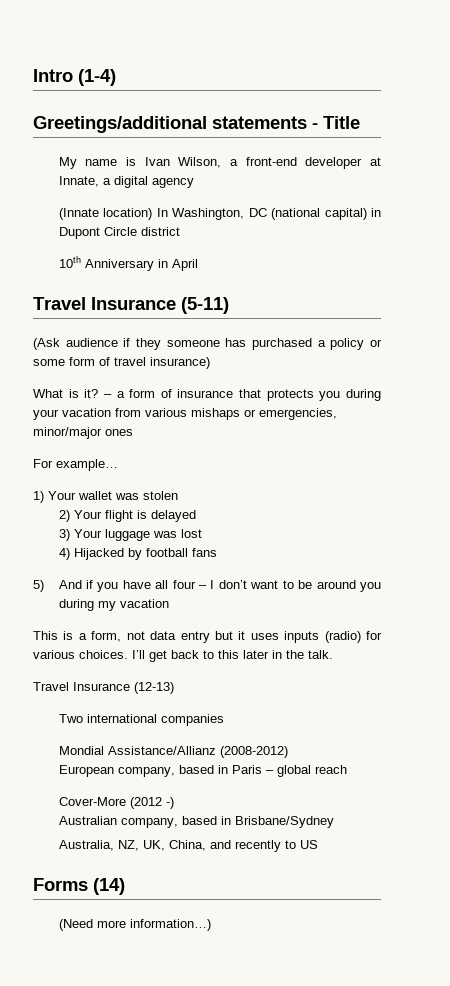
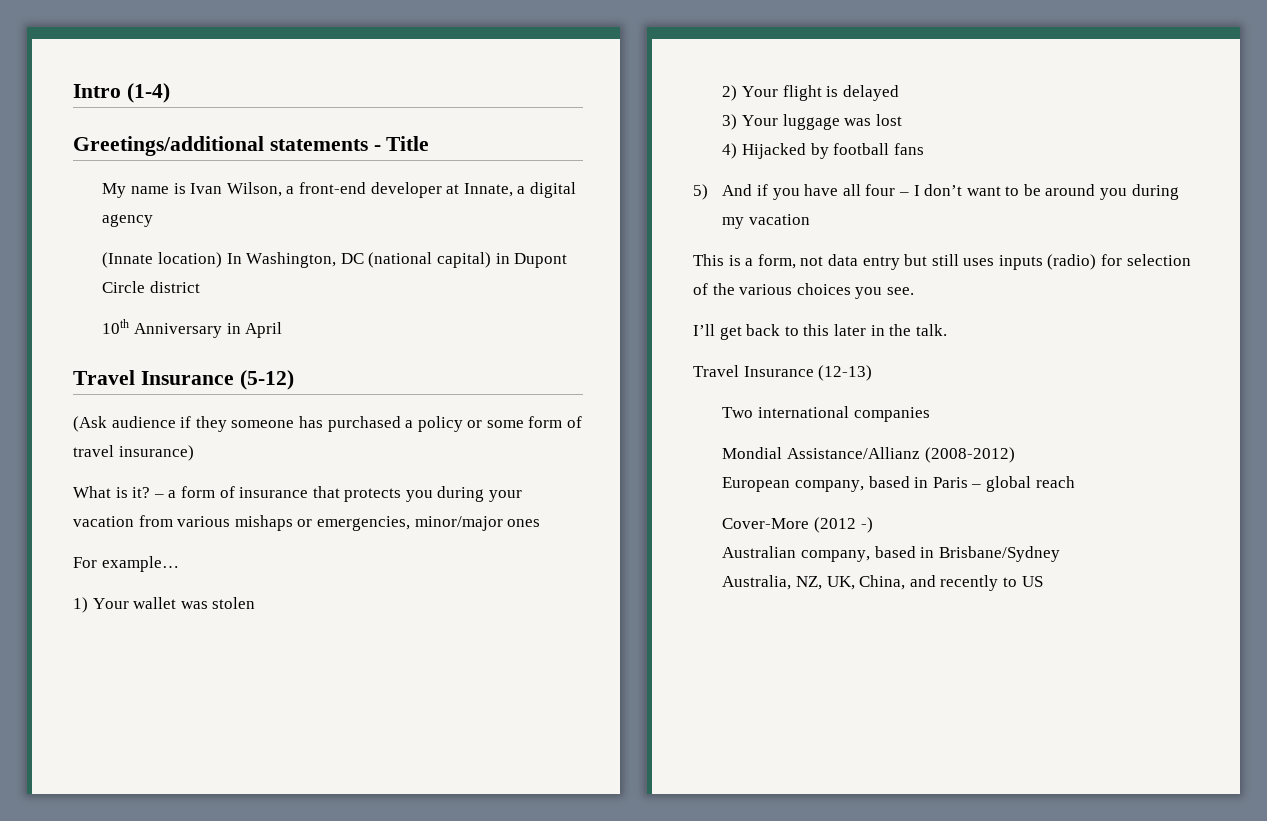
[181,297,229,314] (5-11) -> [239,370,294,390] (5-12)
[238,631,246,640] it -> [931,254,959,266] still
[33,650,128,659] various choices. -> [1126,254,1191,266] [693,283,914,299] selection of the various choices you see. //
[33,878,125,895] [58,919,211,931] // Forms (14) // (Need more information…) -> (1043, 581) none

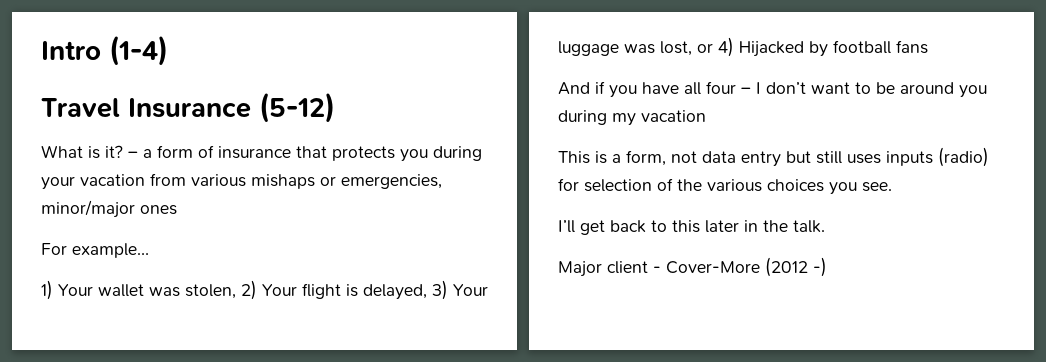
[73,136,430,156] [102,182,576,198] [102,214,154,227] [102,252,568,268] [102,281,200,293] [102,319,283,338] [73,370,294,390] [73,416,583,432] [73,445,194,461] Greetings/additional statements - Title // My name is Ivan Wilson, a front-end developer at Innate, a digital agency // (Innate location) In Washington, DC (national capital) in Dupont Circle district // 10th Anniversary in April // Travel Insurance (5-12) // (Ask audience if they someone has purchased a policy or some form of travel insurance) -> [41,92,335,123] Travel Insurance (5-12)
[212,597,256,609] stolen // -> [185,284,236,299] stolen,
[842,85,899,101] delayed // -> [363,284,427,300] delayed,
[875,114,902,126] lost // -> [660,41,713,56] lost, or
[693,184,708,200] 5) -> (928, 47) none
[693,365,873,381] [722,406,930,422] [722,447,1015,463] [722,476,1075,492] [722,517,873,533] [722,546,1060,562] [722,575,1043,591] Travel Insurance (12-13) // Two international companies // Mondial Assistance/Allianz (2008-2012) // European company, based in Paris – global reach // Cover-More (2012 -) // Australian company, based in Brisbane/Sydney // Australia, NZ, UK, China, and recently to US -> [558,257,827,277] Major client - Cover-More (2012 -)

